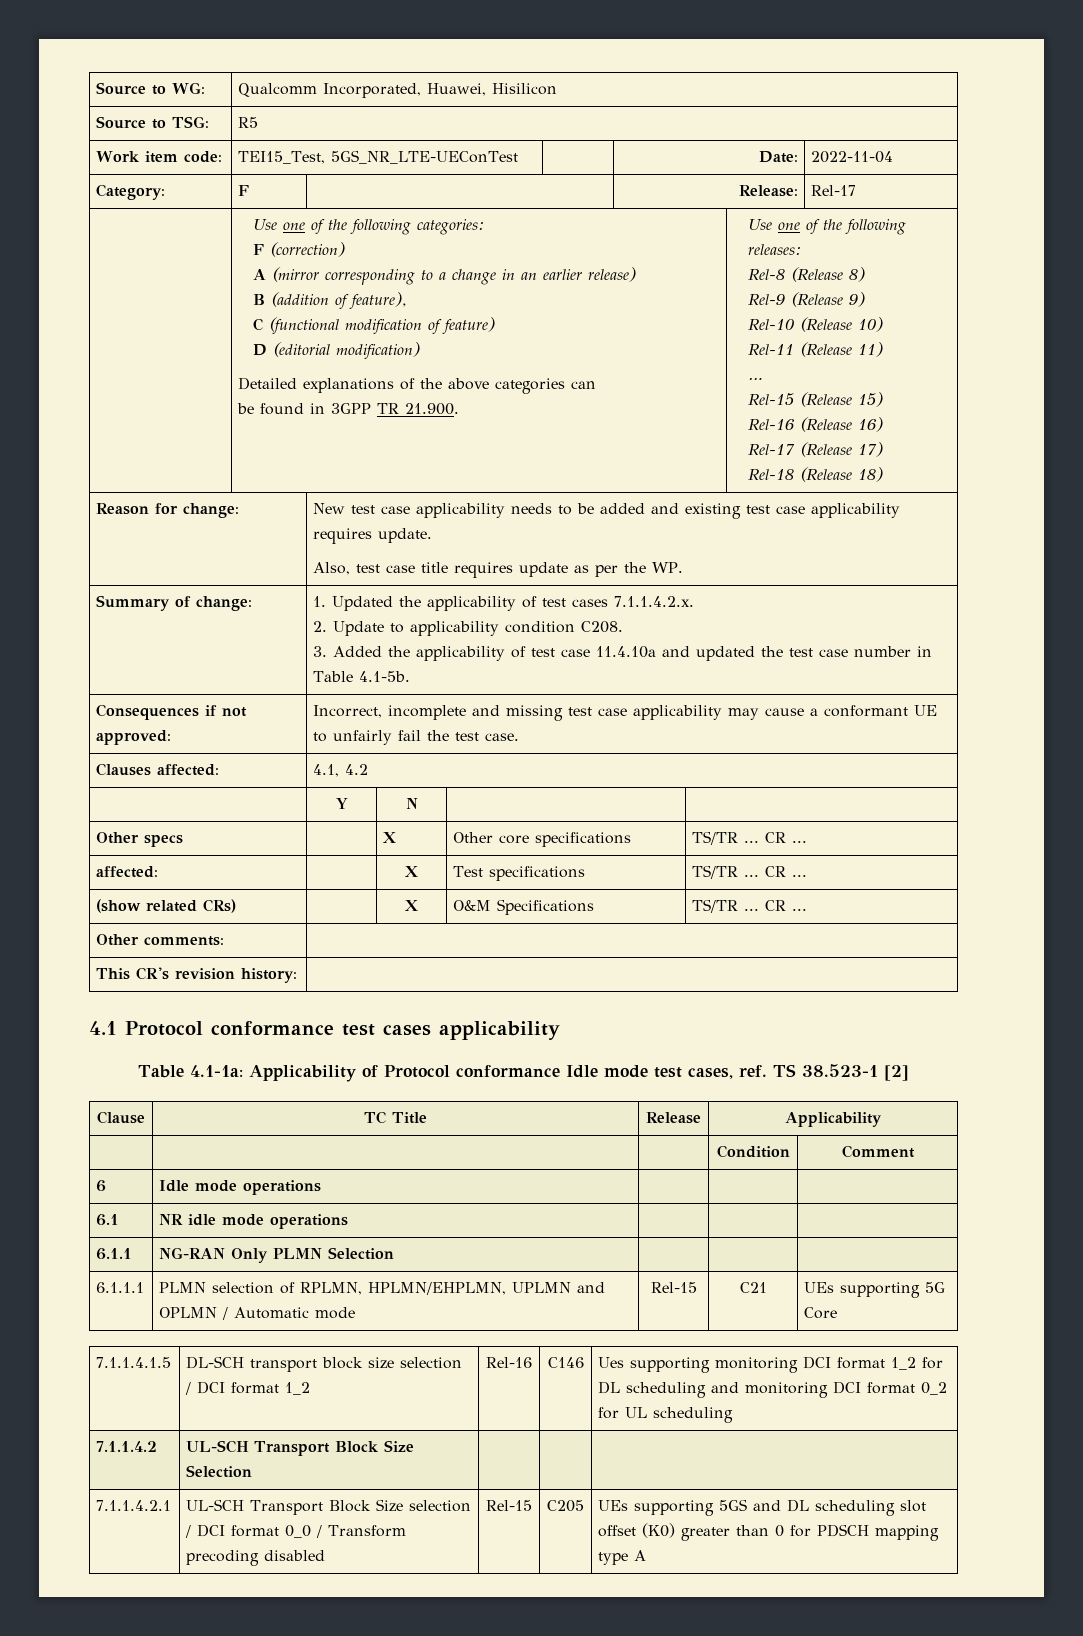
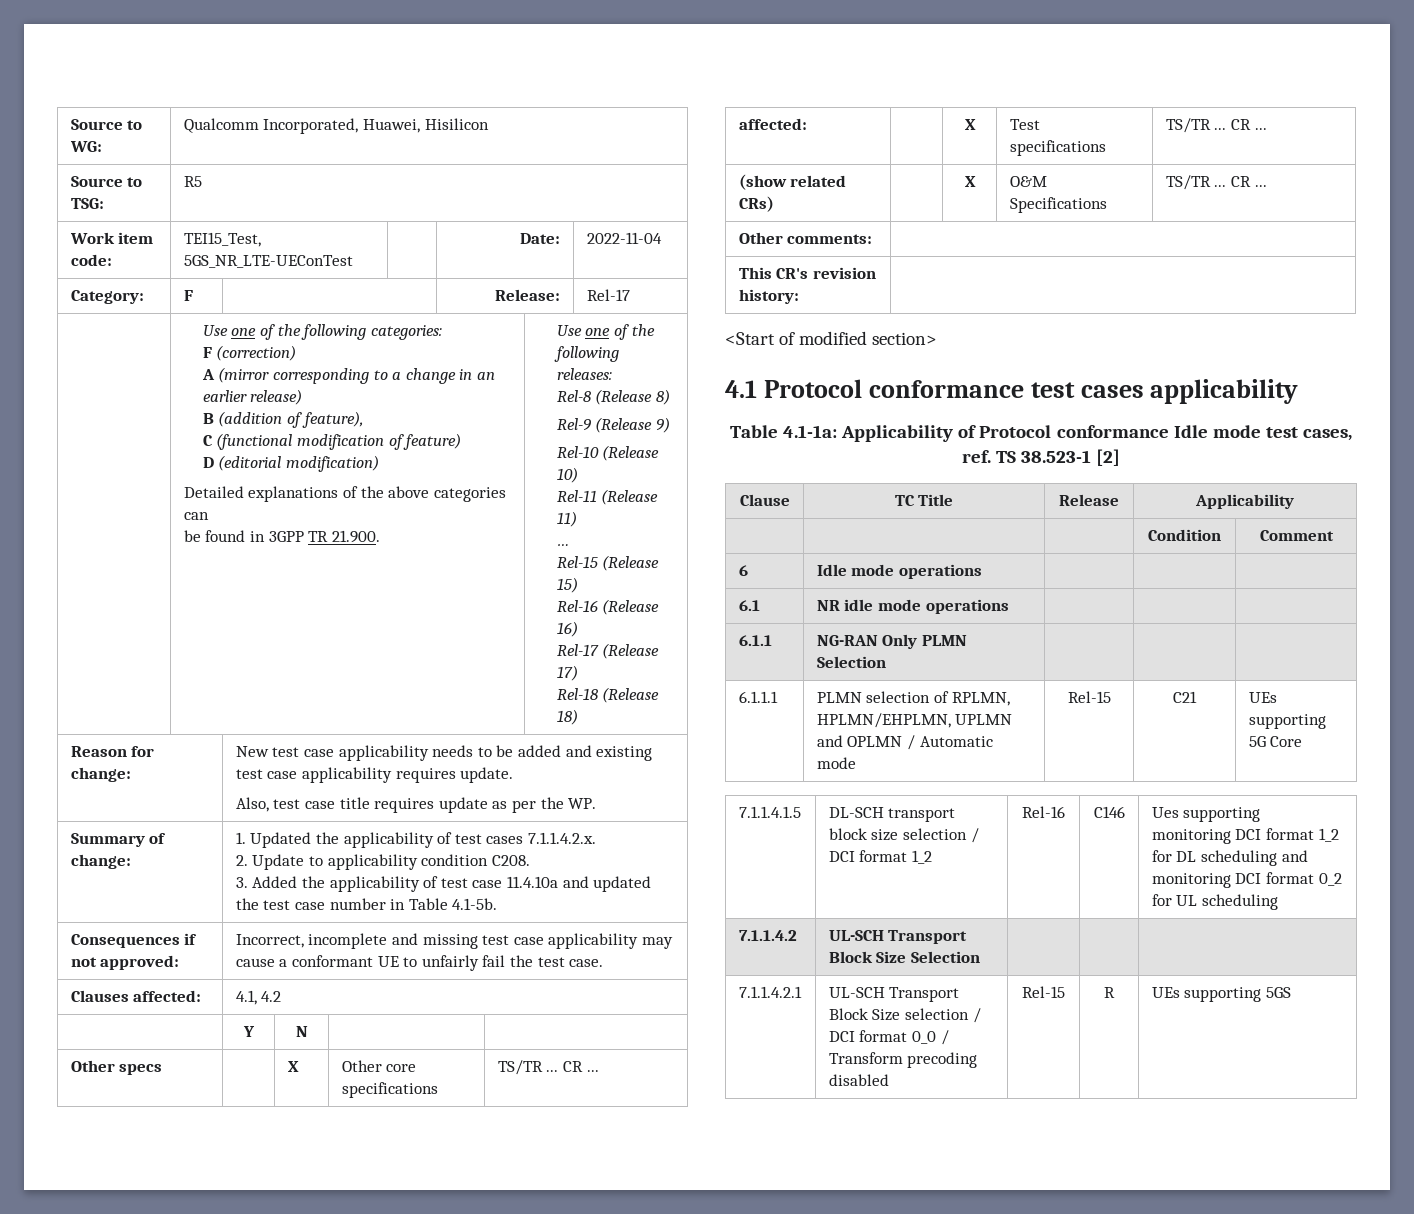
(298, 975) none -> [725,331,938,345] // <Start of modified section>
[547,1500,584,1512] C205 -> [1104,987,1115,998] R
[753,1499,927,1516] [598,1523,940,1541] [598,1550,647,1565] and DL scheduling slot offset (K0) greater than 0 for PDSCH mapping type A -> (1292, 992) none

